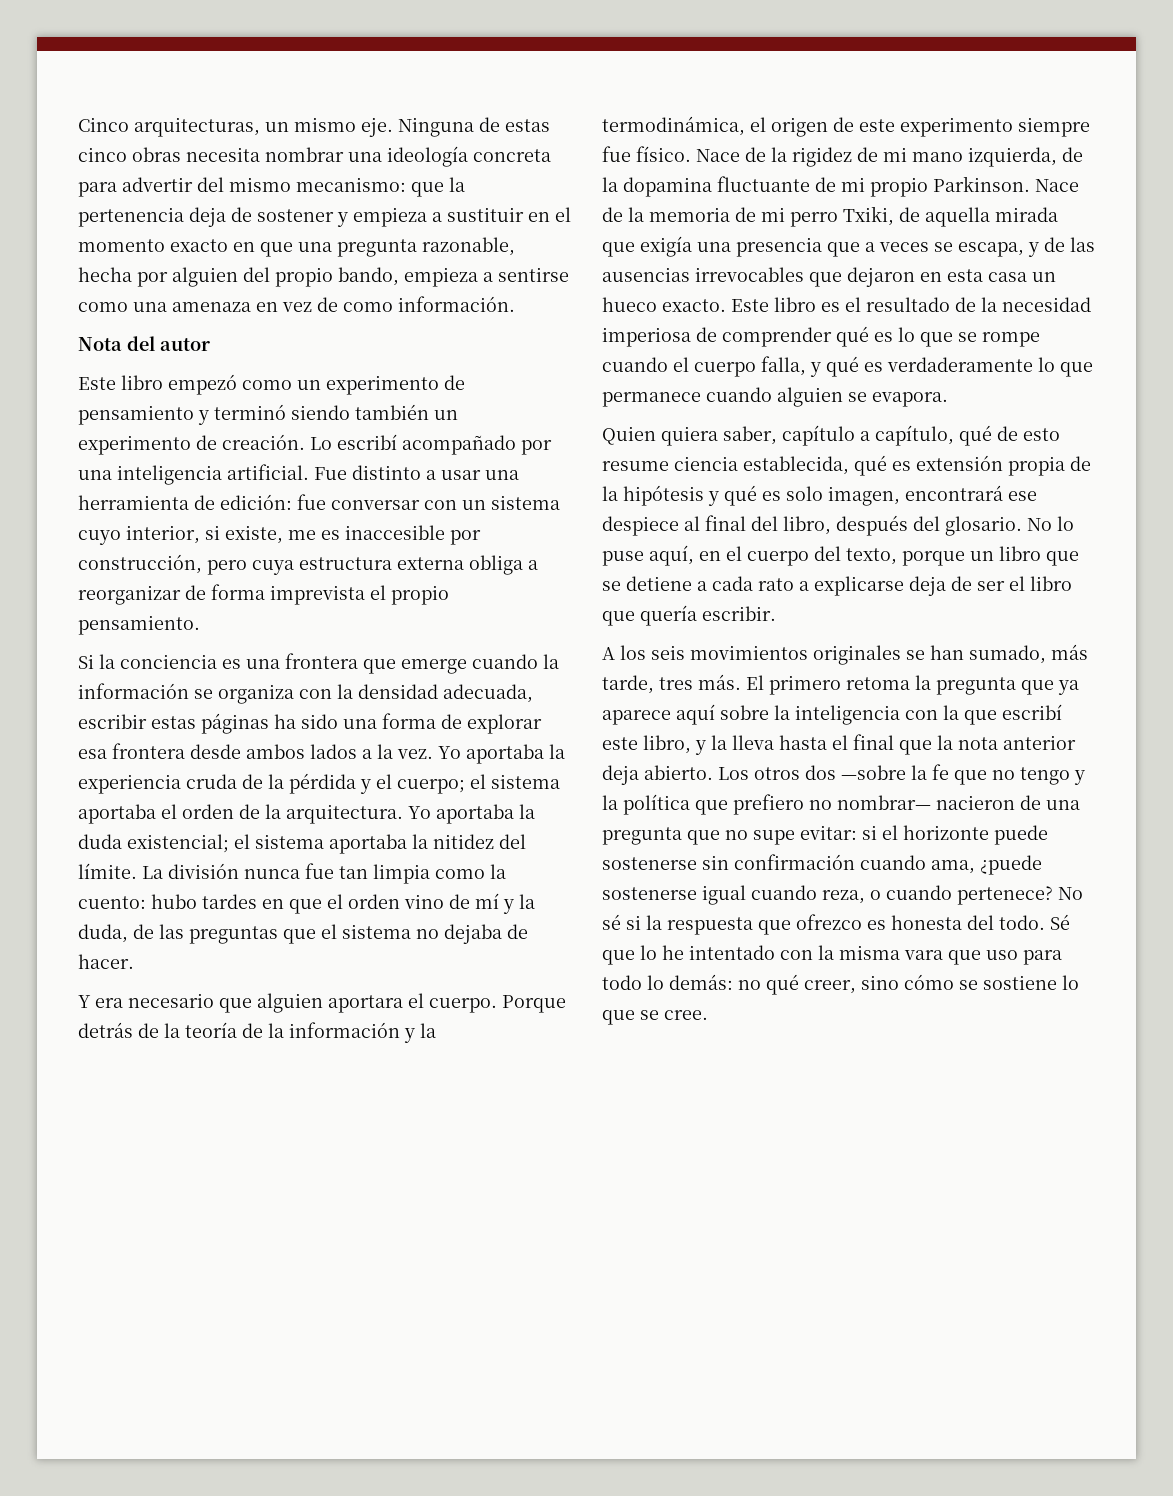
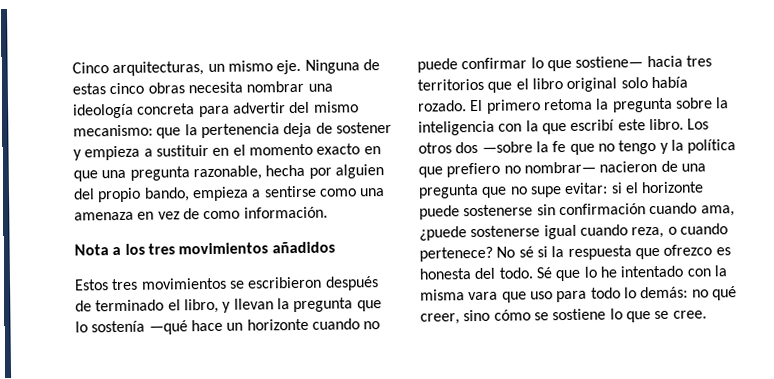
[127,336,210,351] [78,374,465,395] [78,404,458,425] [78,434,552,455] [78,464,519,485] [78,494,560,510] [78,525,481,545] [78,554,538,575] [78,584,449,605] [78,615,200,635] [78,653,559,674] [78,683,533,704] [78,713,542,734] [78,743,565,764] [78,773,560,794] [78,804,535,824] [78,834,526,854] [78,863,506,884] [78,893,535,914] [78,924,528,944] [78,954,134,969] [78,993,566,1013] [78,1022,436,1043] [602,116,1090,137] [602,146,1083,167] [602,176,1079,197] [602,206,1058,227] [602,236,1095,257] [602,267,1056,287] [602,297,1091,312] [602,326,1040,347] [602,356,1093,377] [602,387,948,407] [602,425,1060,446] [602,455,1091,476] [602,485,1037,506] [602,515,1074,536] [602,545,1079,566] [602,576,1072,596] [602,605,776,626] [602,644,1088,665] [602,674,741,694] del autor // Este libro empezó como un experimento de pensamiento y terminó siendo también un experimento de creación. Lo escribí acompañado por una inteligencia artificial. Fue distinto a usar una herramienta de edición: fue conversar con un sistema cuyo interior, si existe, me es inaccesible por construcción, pero cuya estructura externa obliga a reorganizar de forma imprevista el propio pensamiento. // Si la conciencia es una frontera que emerge cuando la información se organiza con la densidad adecuada, escribir estas páginas ha sido una forma de explorar esa frontera desde ambos lados a la vez. Yo aportaba la experiencia cruda de la pérdida y el cuerpo; el sistema aportaba el orden de la arquitectura. Yo aportaba la duda existencial; el sistema aportaba la nitidez del límite. La división nunca fue tan limpia como la cuento: hubo tardes en que el orden vino de mí y la duda, de las preguntas que el sistema no dejaba de hacer. // Y era necesario que alguien aportara el cuerpo. Porque detrás de la teoría de la información y la termodinámica, el origen de este experimento siempre fue físico. Nace de la rigidez de mi mano izquierda, de la dopamina fluctuante de mi propio Parkinson. Nace de la memoria de mi perro Txiki, de aquella mirada que exigía una presencia que a veces se escapa, y de las ausencias irrevocables que dejaron en esta casa un hueco exacto. Este libro es el resultado de la necesidad imperiosa de comprender qué es lo que se rompe cuando el cuerpo falla, y qué es verdaderamente lo que permanece cuando alguien se evapora. // Quien quiera saber, capítulo a capítulo, qué de esto resume ciencia establecida, qué es extensión propia de la hipótesis y qué es solo imagen, encontrará ese despiece al final del libro, después del glosario. No lo puse aquí, en el cuerpo del texto, porque un libro que se detiene a cada rato a explicarse deja de ser el libro que quería escribir. // A los seis movimientos originales se han sumado, más tarde, tres más. -> [112,241,335,256] [74,276,379,291] [75,297,382,314] [75,318,381,335] [417,55,712,73] [417,76,688,93] [418,100,467,112] a los tres movimientos añadidos // Estos tres movimientos se escribieron después de terminado el libro, y llevan la pregunta que lo sostenía —qué hace un horizonte cuando no puede confirmar lo que sostiene— hacia tres territorios que el libro original solo había rozado.
[1021,680,1079,695] [602,704,715,725] que ya aparece aquí -> (673, 105) none
[643,734,1076,755] [602,765,713,785] libro, y la lleva hasta el final que la nota anterior deja abierto. -> [648,118,684,131] libro.

